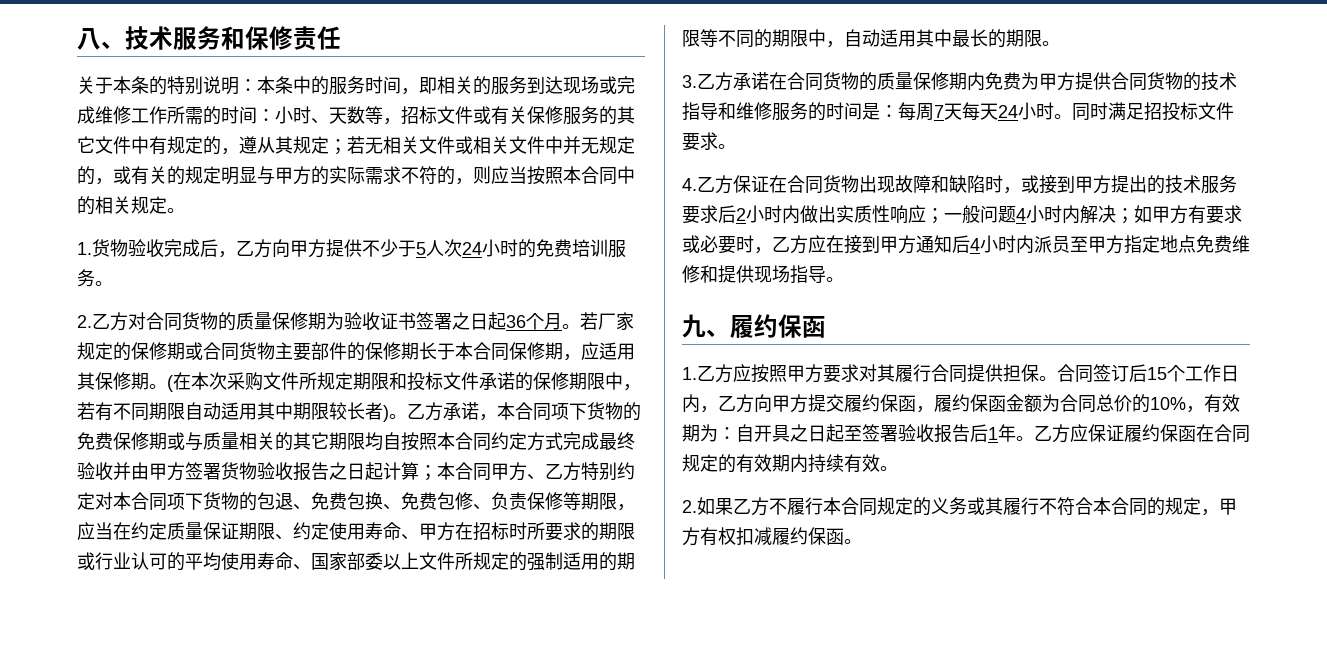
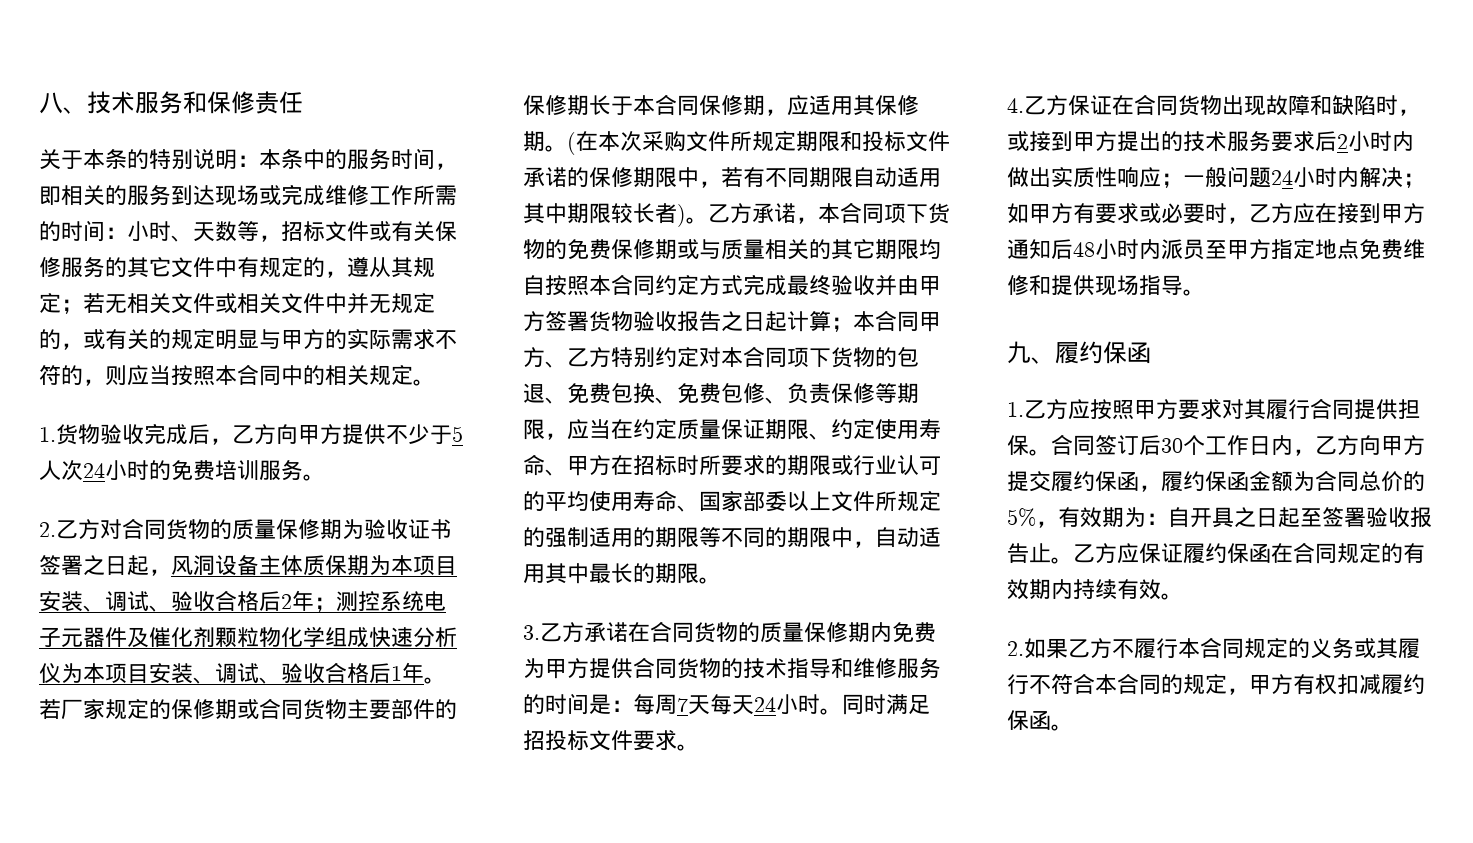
[506,313,562,330] 36个月 -> [149,555,457,576] [39,590,446,612] [39,627,457,648] [39,662,424,684] ，风洞设备主体质保期为本项目安装、调试、验收合格后2年；测控系统电子元器件及催化剂颗粒物化学组成快速分析仪为本项目安装、调试、验收合格后1年
[1016,208,1026,221] 4 -> [1271,170,1293,185] 24
[970,238,980,251] 4 -> [1073,242,1095,257] 48
[1147,367,1167,380] 15 -> [1161,438,1183,453] 30
[1150,397,1186,410] 10% -> [1007,508,1036,527] 5%
[970,424,1016,442] 后1年 -> [1029,543,1051,563] 止

